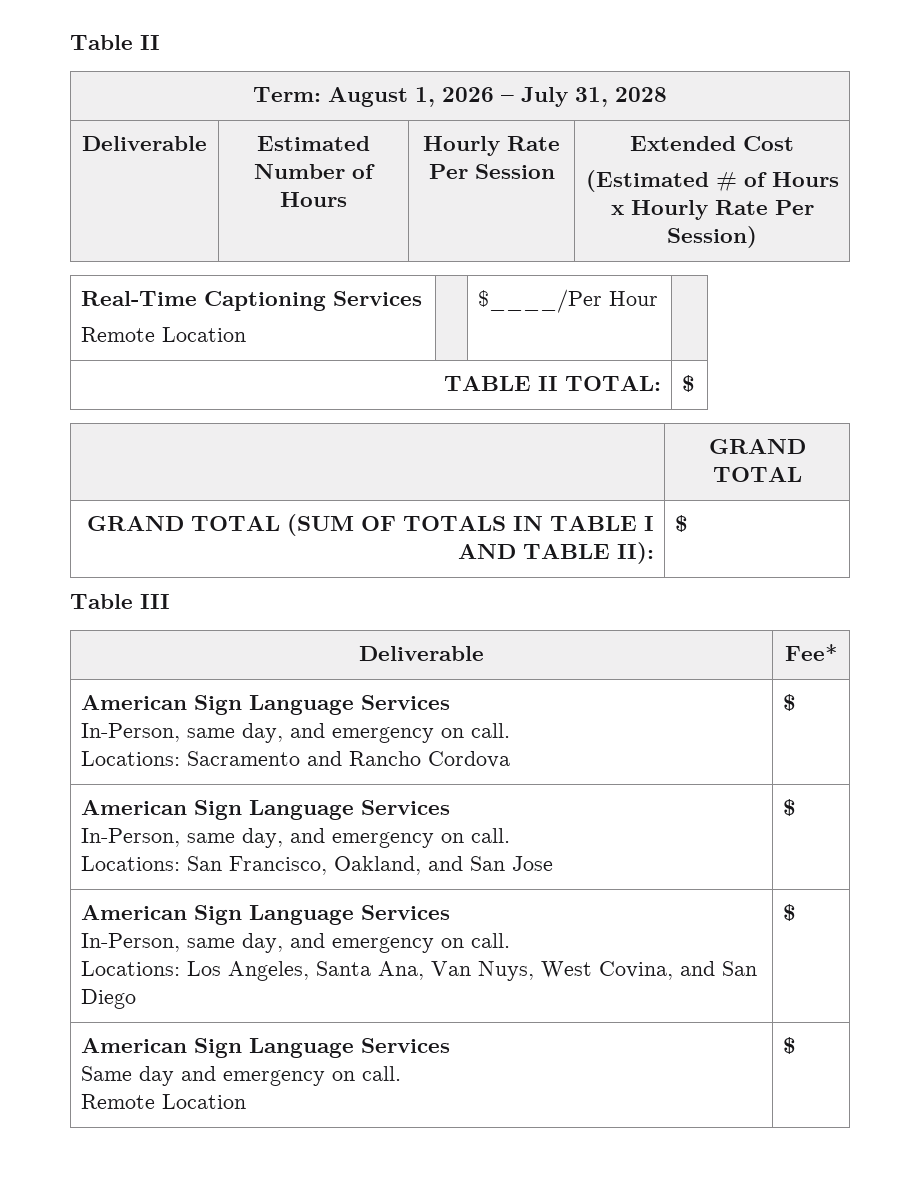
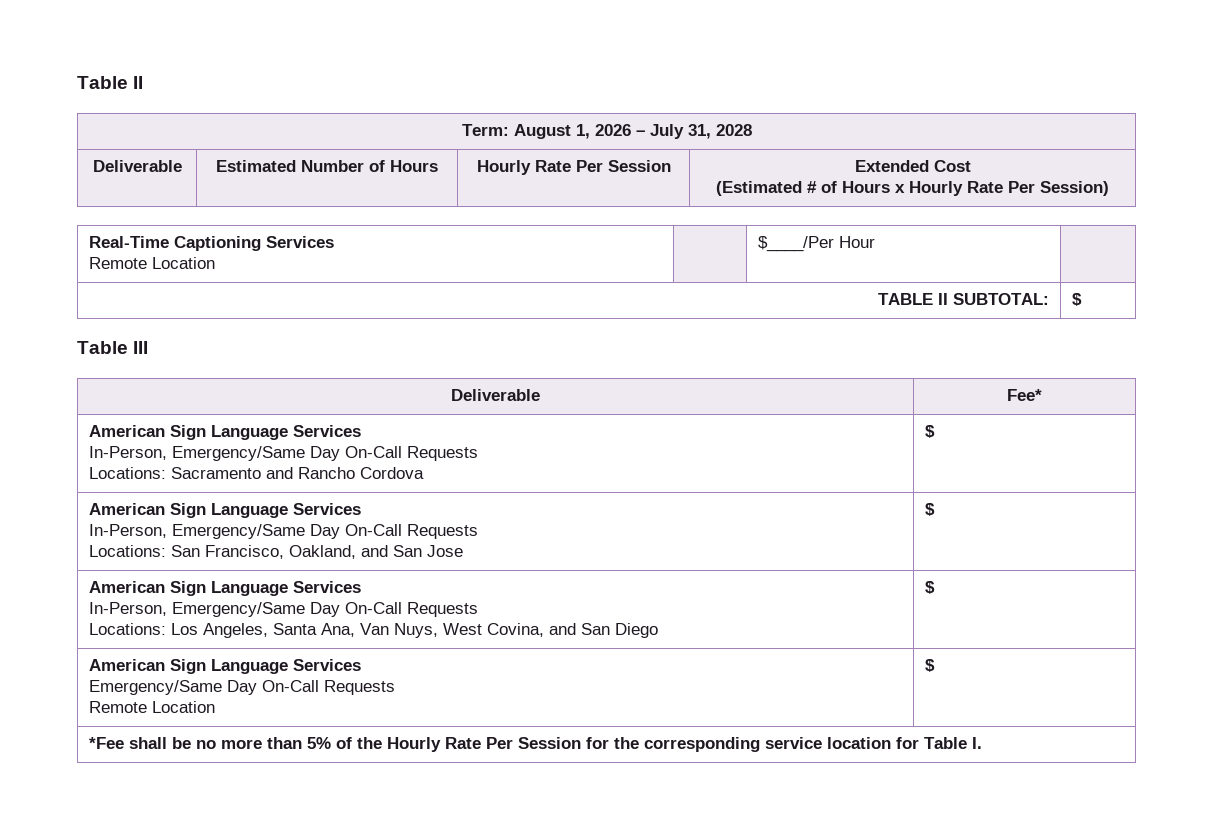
[564,376,661,391] [682,375,696,392] [708,439,806,454] [712,467,802,482] [86,514,654,536] [457,542,654,564] TOTAL: | $ // | GRAND TOTAL // GRAND TOTAL (SUM OF TOTALS IN TABLE I AND TABLE II): -> [952,293,1049,305] SUBTOTAL:
[187,723,511,743] same day, and emergency on call. -> [172,446,479,461] Emergency/Same Day On-Call Requests
[187,828,511,848] same day, and emergency on call. -> [172,524,479,539] Emergency/Same Day On-Call Requests
[187,933,511,953] same day, and emergency on call. -> [172,602,479,617] Emergency/Same Day On-Call Requests
[81,1066,402,1086] [81,1094,247,1109] [783,1037,797,1054] Same day and emergency on call. // Remote Location | $ -> [89,680,396,695] [89,701,216,713] [925,659,936,672] [89,737,983,752] Emergency/Same Day On-Call Requests // Remote Location | $ // *Fee shall be no more than 5% of the Hourly Rate Per Session for the corresponding service location for Table I.

